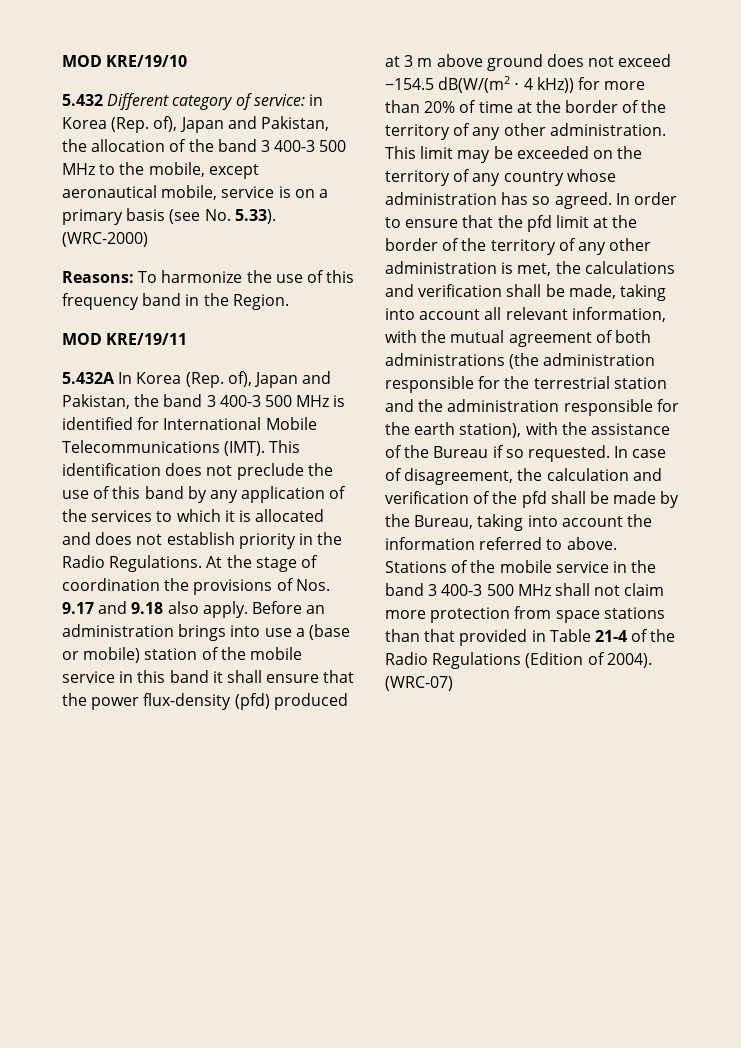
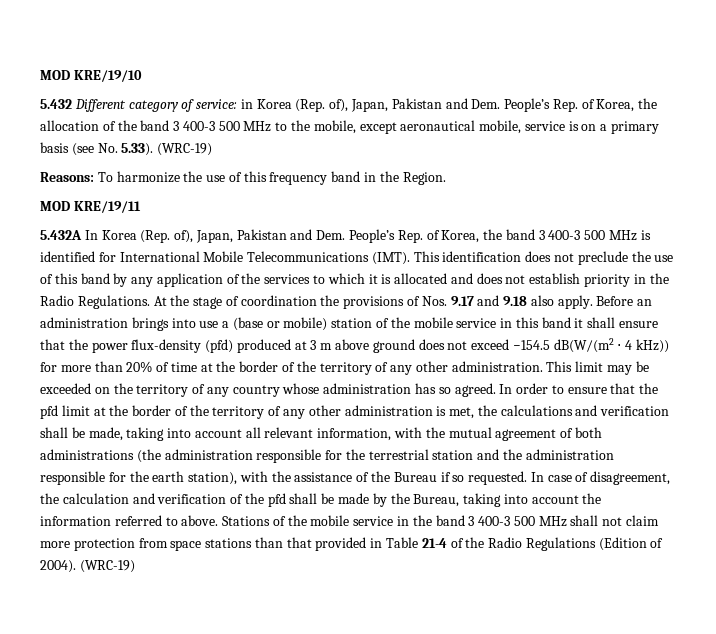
[179,116,329,133] Japan and Pakistan, -> [351,98,635,112] Japan, Pakistan and Dem. People’s Rep. of Korea,
[62,232,148,247] (WRC-2000) -> [157,143,213,156] (WRC-19)
[253,371,332,388] [62,394,130,409] Japan and Pakistan, -> [195,229,480,243] Japan, Pakistan and Dem. People’s Rep. of Korea,
[385,676,453,691] (WRC-07) -> [79,560,135,573] (WRC-19)

